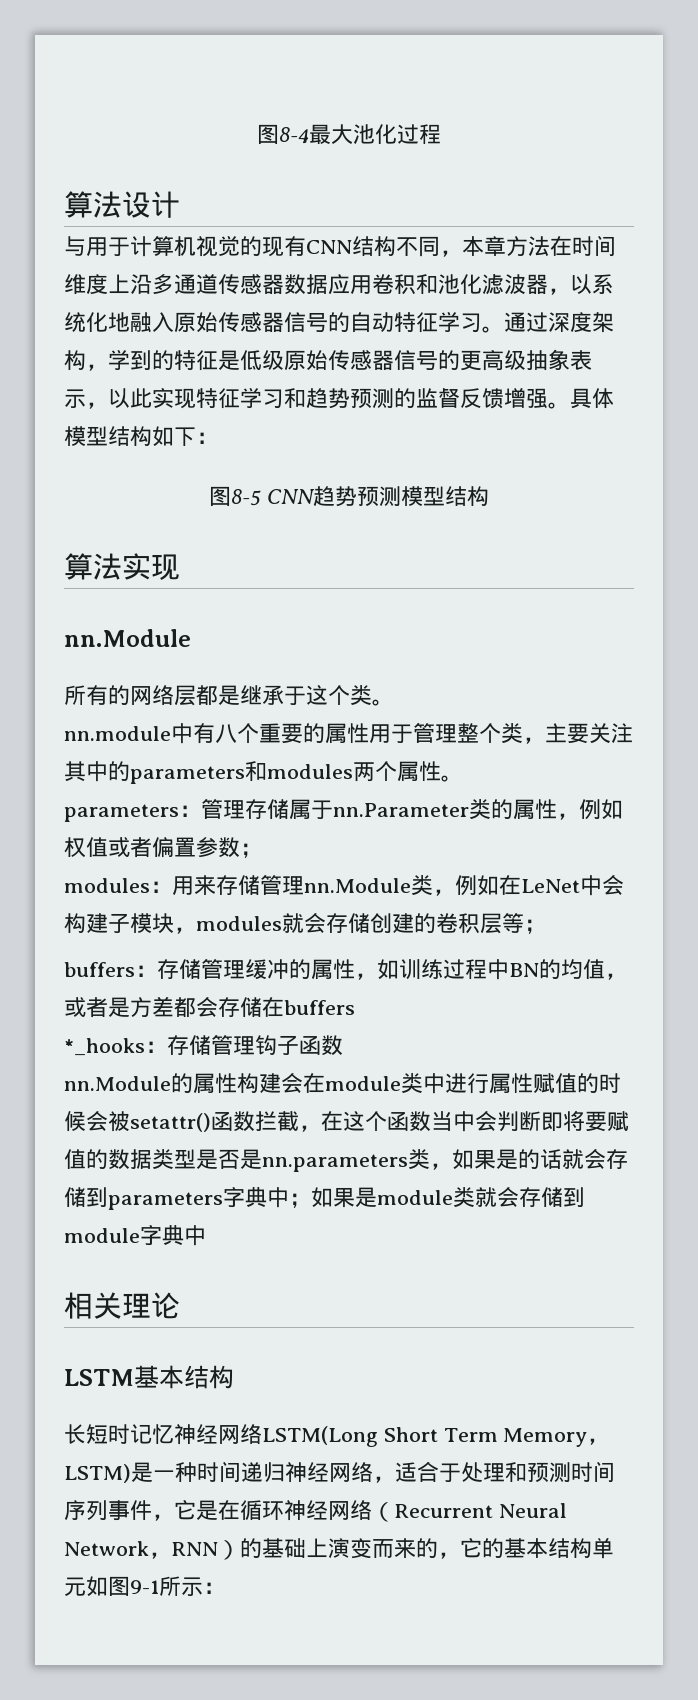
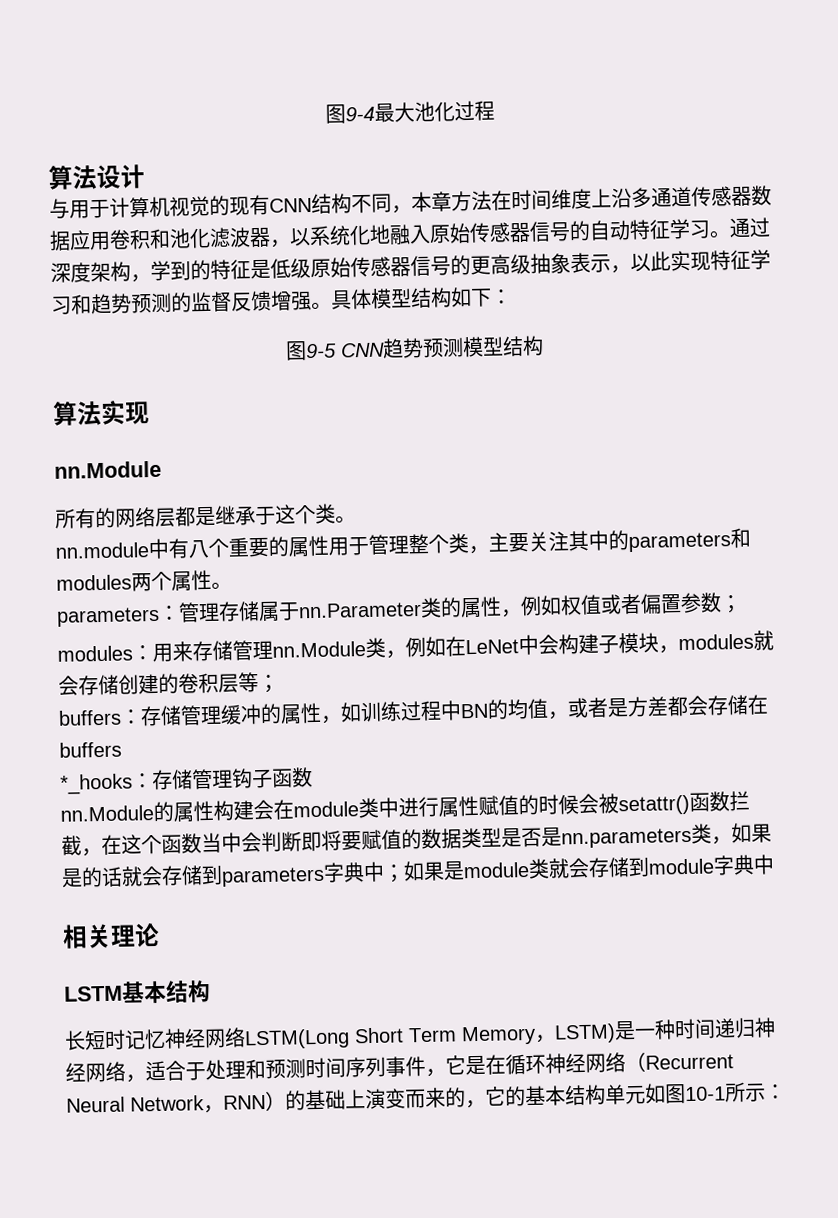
[257,124,309,144] 图8-4 -> [324,104,375,124] 图9-4
[231,489,262,506] 8-5 -> [304,343,337,359] 9-5
[130,1580,159,1594] 9-1 -> [685,1086,726,1102] 10-1

